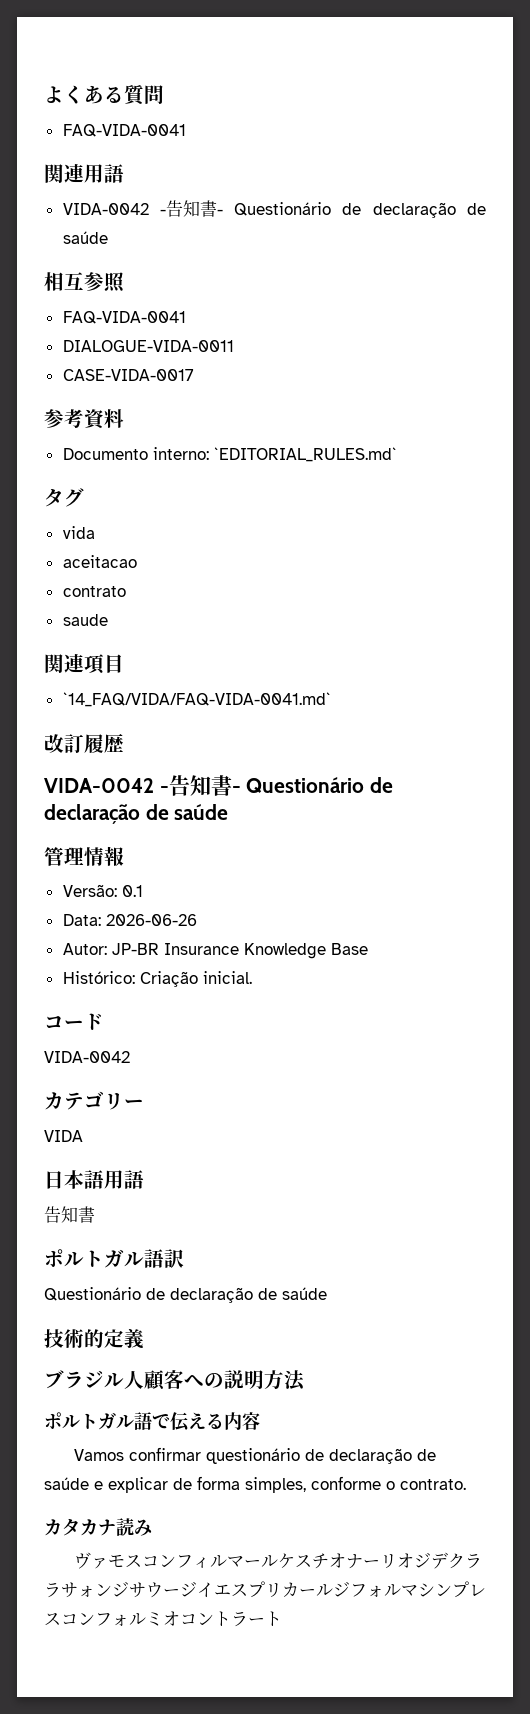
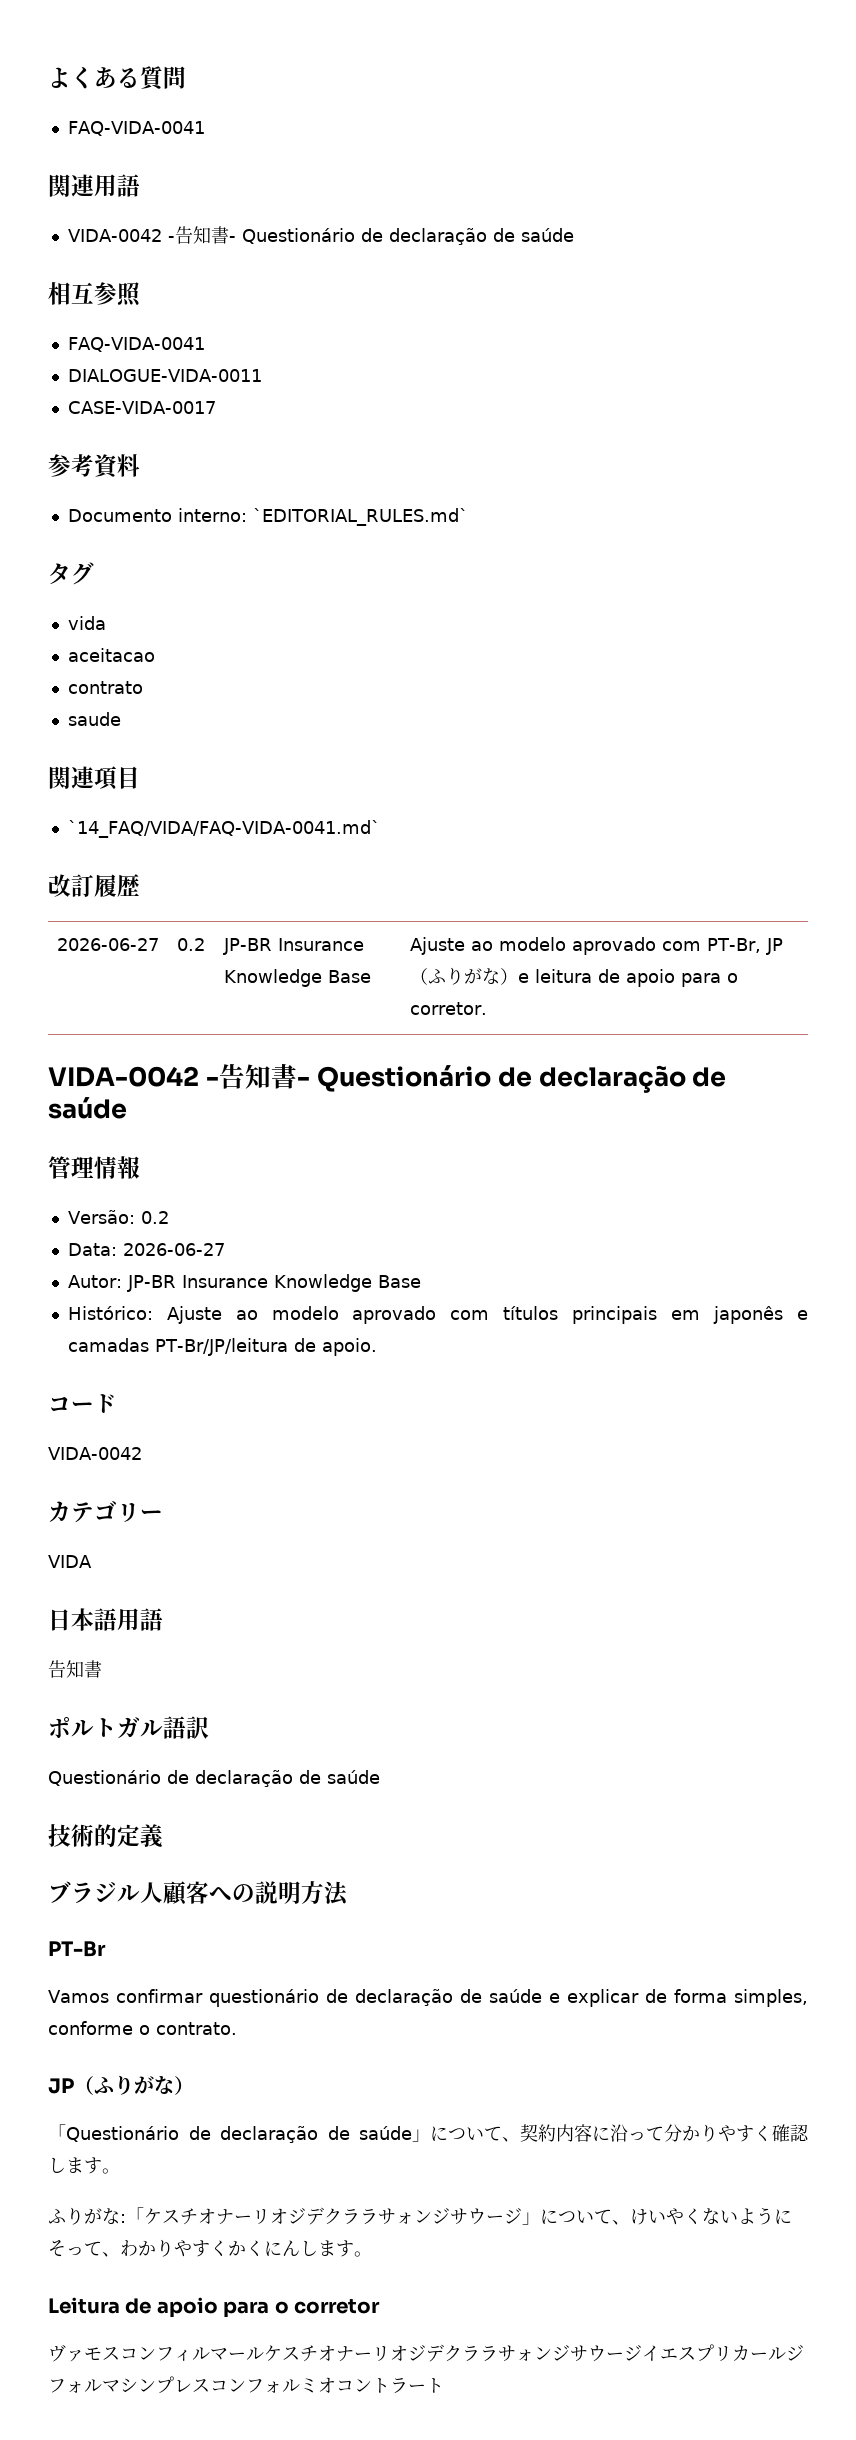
(124, 743) none -> [56,938,159,951] [176,938,205,951] [222,938,364,955] [223,969,371,987] [409,937,783,955] [409,967,738,987] [409,1002,487,1015] // 2026-06-27 | 0.2 | JP-BR Insurance Knowledge Base | Ajuste ao modelo aprovado com PT-Br, JP（ふりがな）e leitura de apoio para o corretor.
[121,885,143,897] 0.1 -> [140,1211,169,1224] 0.2
[105,914,197,926] 2026-06-26 -> [122,1243,225,1256] 2026-06-27
[139,971,252,987] Criação inicial. -> [166,1306,808,1324] [67,1338,377,1356] Ajuste ao modelo aprovado com títulos principais em japonês e camadas PT-Br/JP/leitura de apoio.
[44,1412,260,1432] ポルトガル語で伝える内容 -> [48,1941,106,1957] PT-Br
[44,1518,152,1536] カタカナ読み -> [48,2075,194,2095] [48,2124,809,2143] [48,2157,120,2174] [48,2207,792,2225] [48,2239,372,2257] [48,2297,380,2318] JP（ふりがな） // 「Questionário de declaração de saúde」について、契約内容に沿って分かりやすく確認します。 // ふりがな:「ケスチオナーリオジデクララサォンジサウージ」について、けいやくないようにそって、わかりやすくかくにんします。 // Leitura de apoio para o corretor

